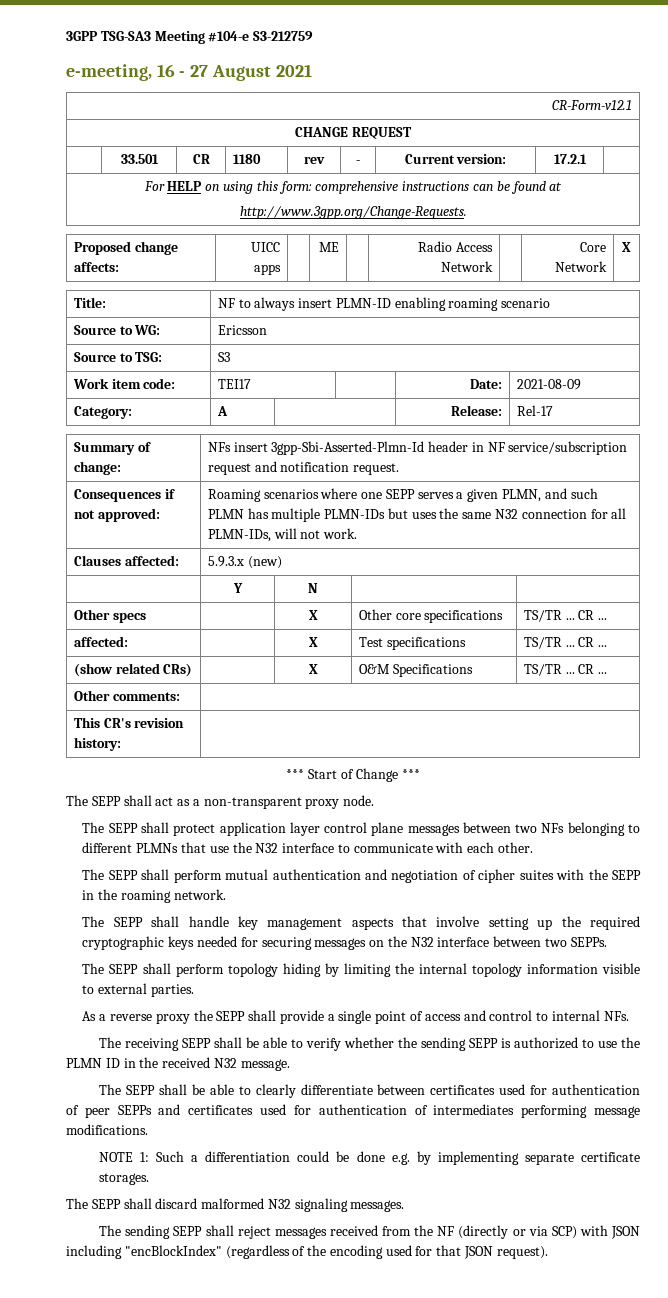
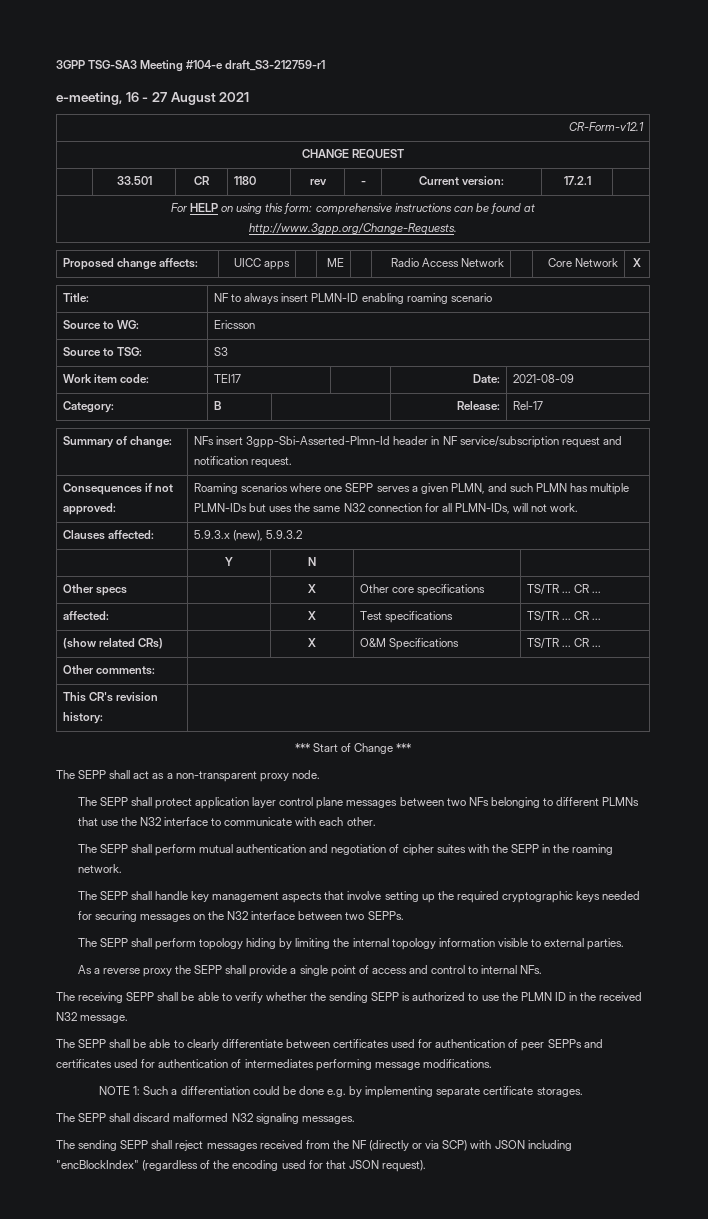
[253,31,314,41] S3-212759 -> [225,60,326,71] draft_S3-212759-r1
[216,406,228,416] A -> [214,401,223,410] B
[247,556,282,569] (new) -> [233,530,303,541] (new), 5.9.3.2

